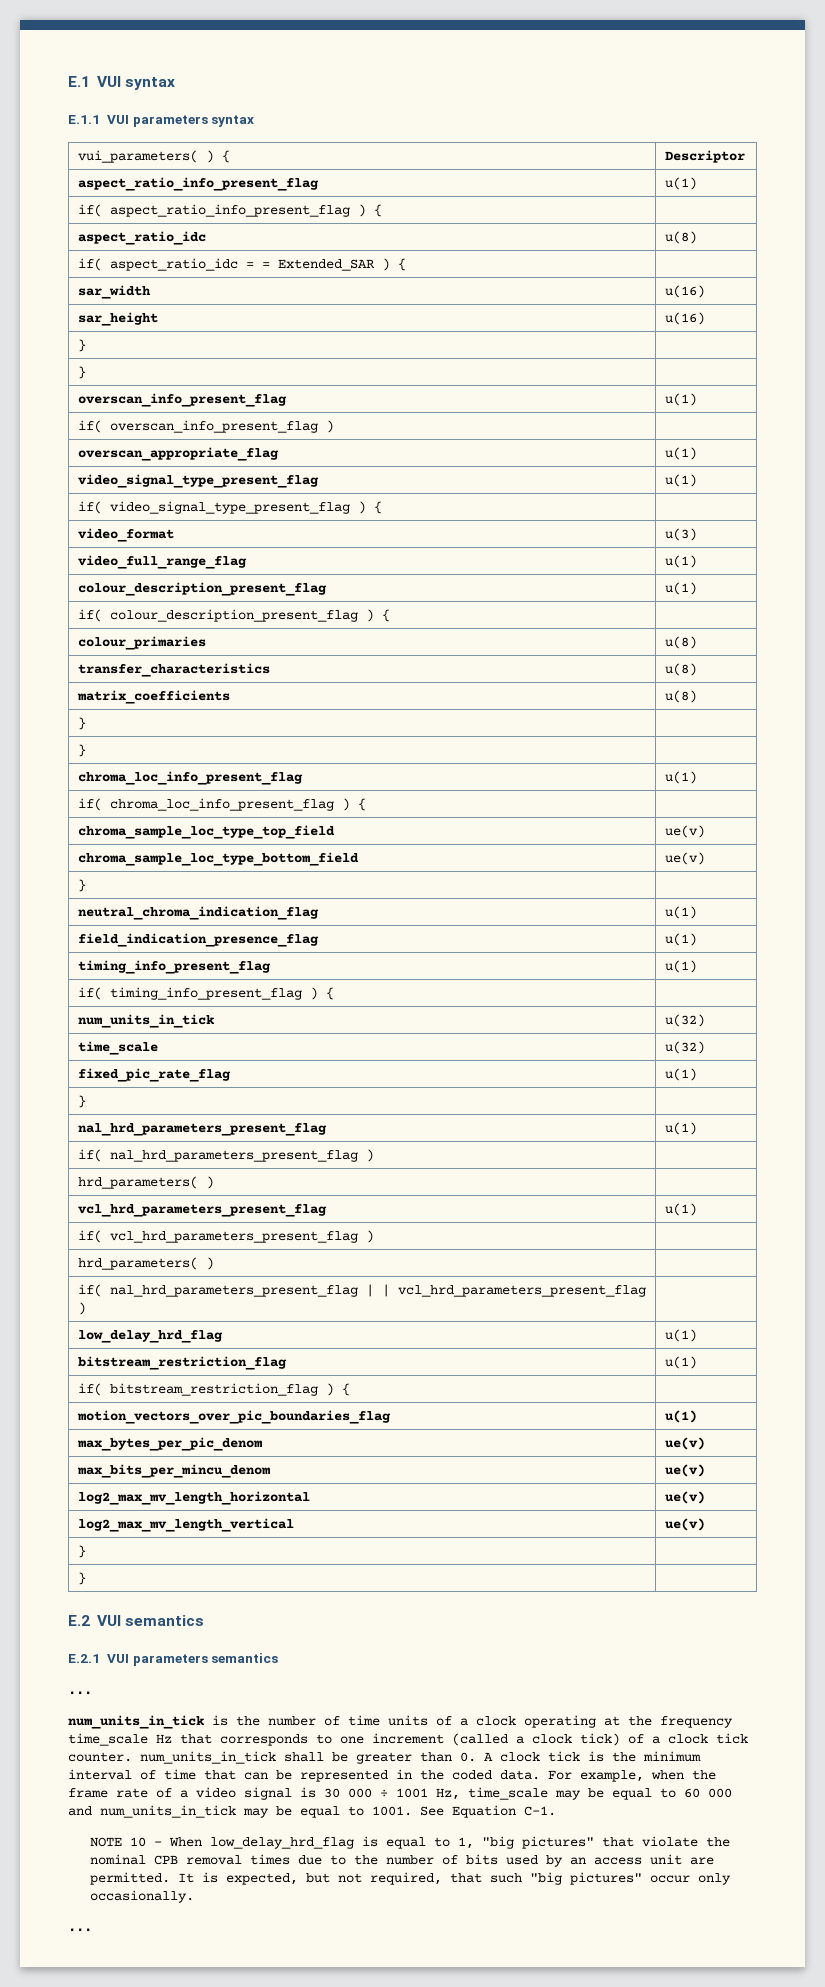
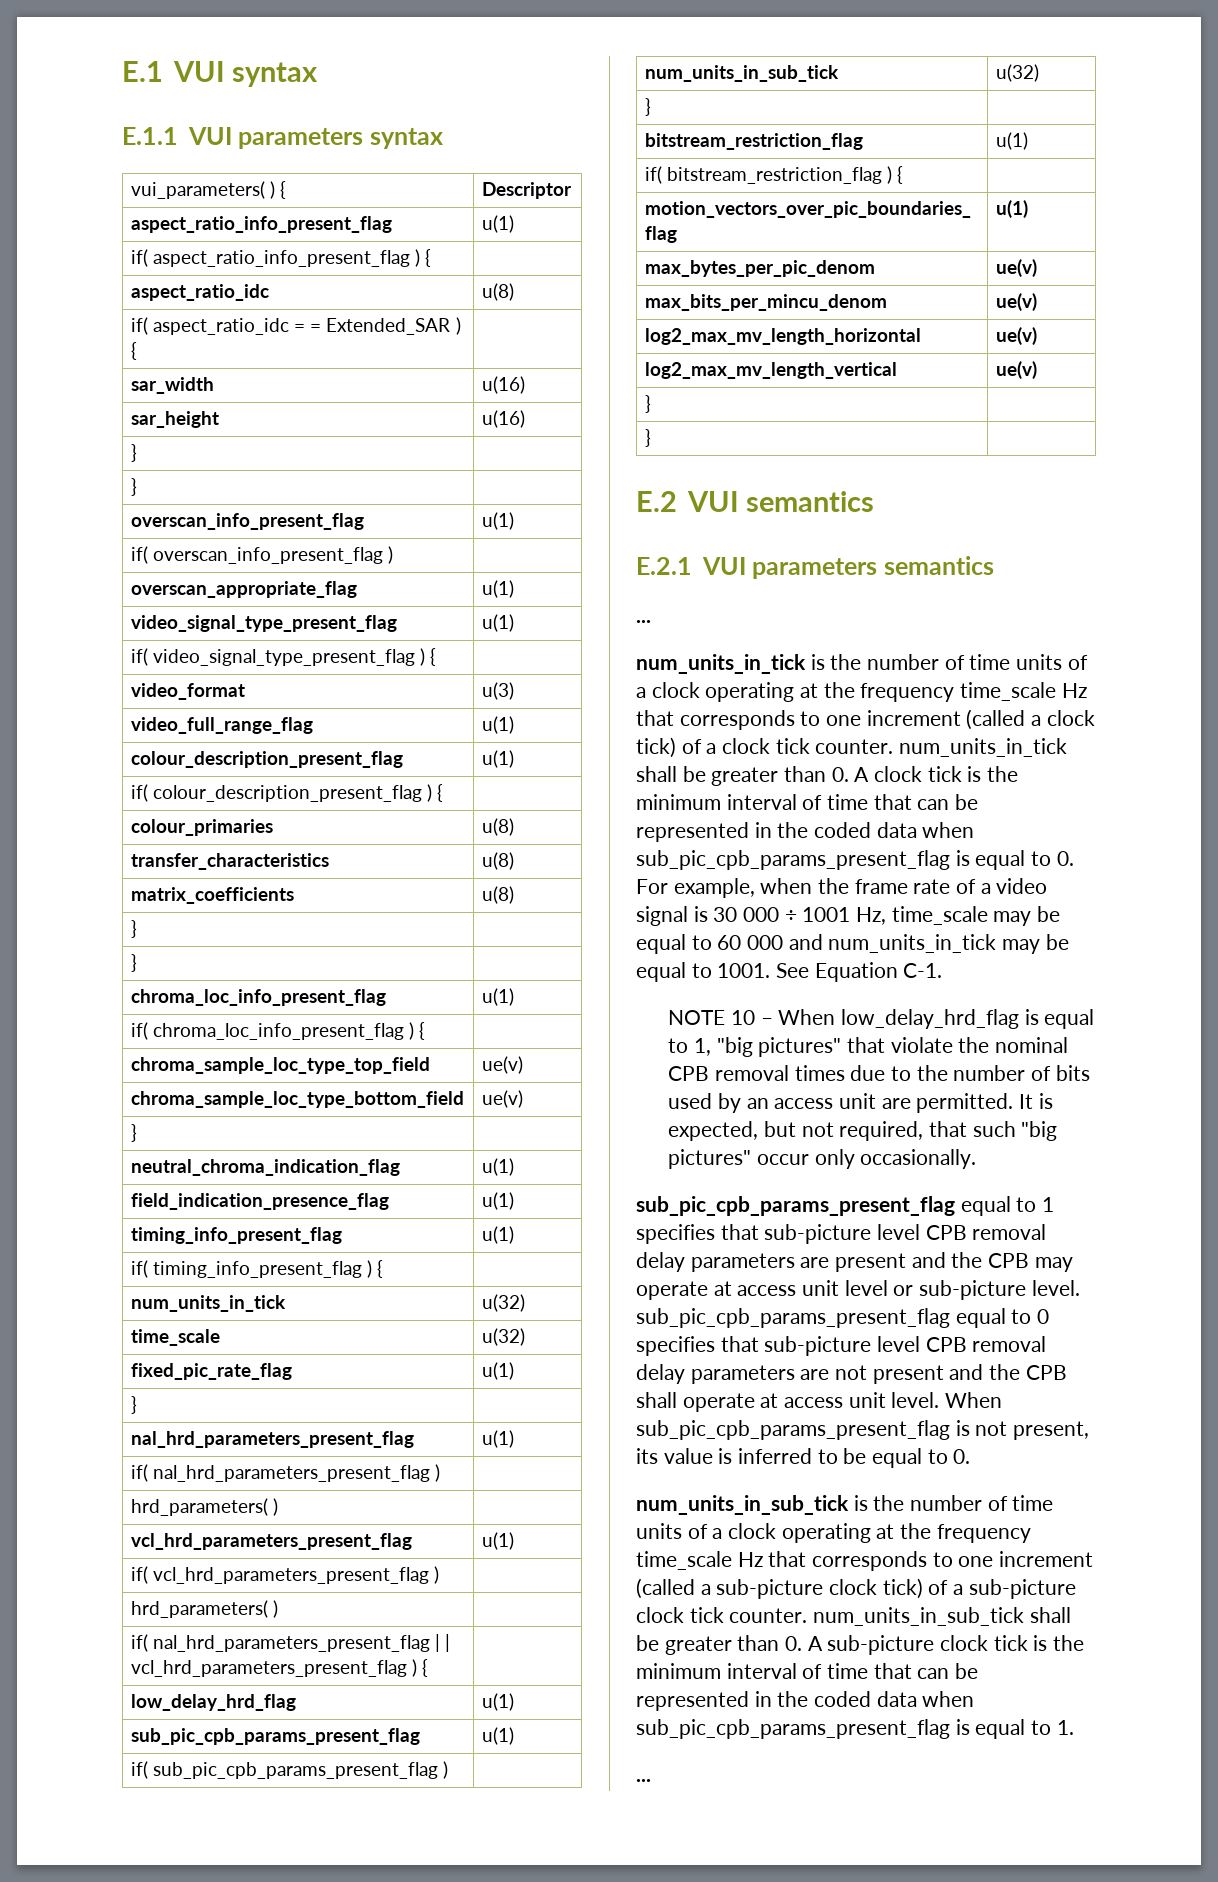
(86, 1308) none -> [422,1659,429,1677] {
(697, 1335) none -> [130,1728,420,1745] [481,1727,514,1745] [130,1761,449,1779] [644,65,839,82] [995,64,1039,82] [644,98,651,116] // sub_pic_cpb_params_present_flag | u(1) // if( sub_pic_cpb_params_present_flag ) | // num_units_in_sub_tick | u(32) // } |
[500,1770,540,1780] data. -> [876,822,975,838] [636,850,1074,870] data when sub_pic_cpb_params_present_flag is equal to 0.
(195, 1896) none -> [636,1196,1055,1216] [636,1224,1047,1244] [636,1252,1073,1272] [636,1280,1080,1300] [636,1308,1050,1328] [636,1336,1047,1356] [636,1364,1067,1384] [636,1392,1003,1412] [636,1420,1090,1440] [636,1448,971,1468] [636,1495,1054,1515] [636,1523,1031,1543] [636,1551,1094,1571] [636,1578,1076,1599] [636,1607,1071,1626] [636,1635,1085,1655] [636,1663,979,1679] [636,1691,975,1711] [636,1719,1074,1739] // sub_pic_cpb_params_present_flag equal to 1 specifies that sub-picture level CPB removal delay parameters are present and the CPB may operate at access unit level or sub-picture level. sub_pic_cpb_params_present_flag equal to 0 specifies that sub-picture level CPB removal delay parameters are not present and the CPB shall operate at access unit level. When sub_pic_cpb_params_present_flag is not present, its value is inferred to be equal to 0. // num_units_in_sub_tick is the number of time units of a clock operating at the frequency time_scale Hz that corresponds to one increment (called a sub-picture clock tick) of a sub-picture clock tick counter. num_units_in_sub_tick shall be greater than 0. A sub-picture clock tick is the minimum interval of time that can be represented in the coded data when sub_pic_cpb_params_present_flag is equal to 1.

